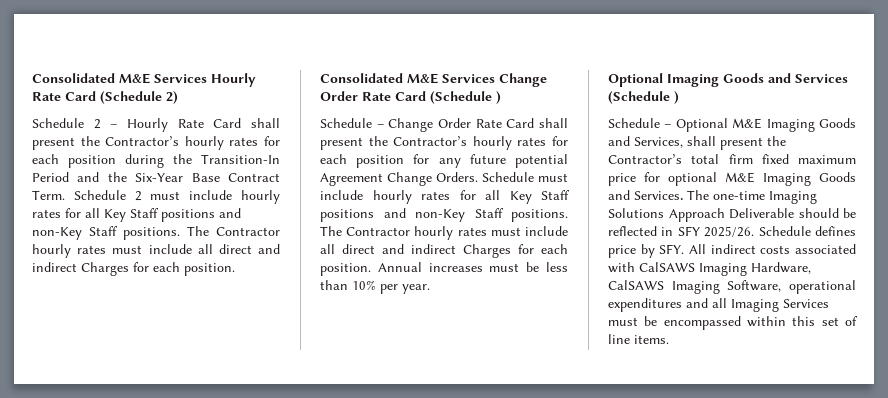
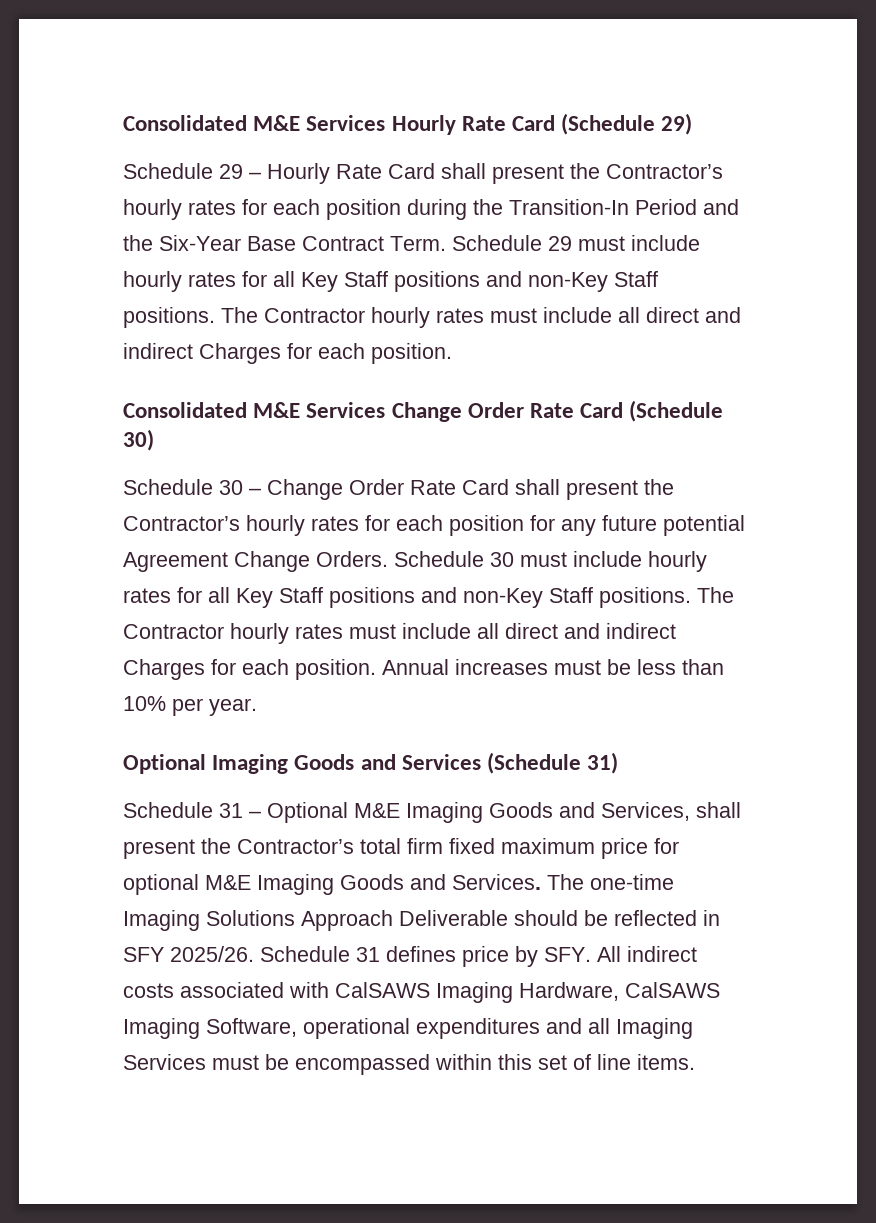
[166,91,178,104] [32,118,101,129] 2) // Schedule 2 -> [661,113,693,135] [123,163,243,179] 29) // Schedule 29
[134,191,142,201] 2 -> [548,236,572,251] 29
[496,91,501,104] [320,118,372,128] ) // Schedule -> [123,429,154,451] [123,479,243,495] 30) // Schedule 30
(534, 177) none -> [490,552,514,567] 30
[674,91,679,104] [608,118,660,128] ) // Schedule -> [587,752,619,774] [123,802,243,818] 31) // Schedule 31
(811, 231) none -> [356,947,380,962] 31

